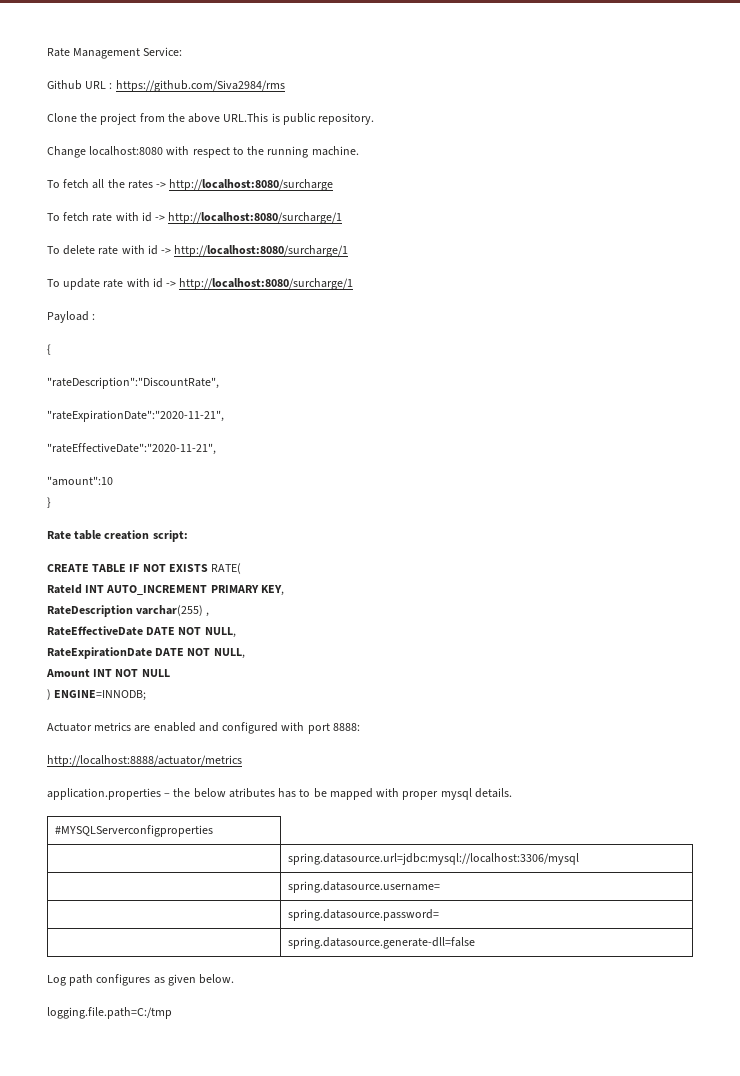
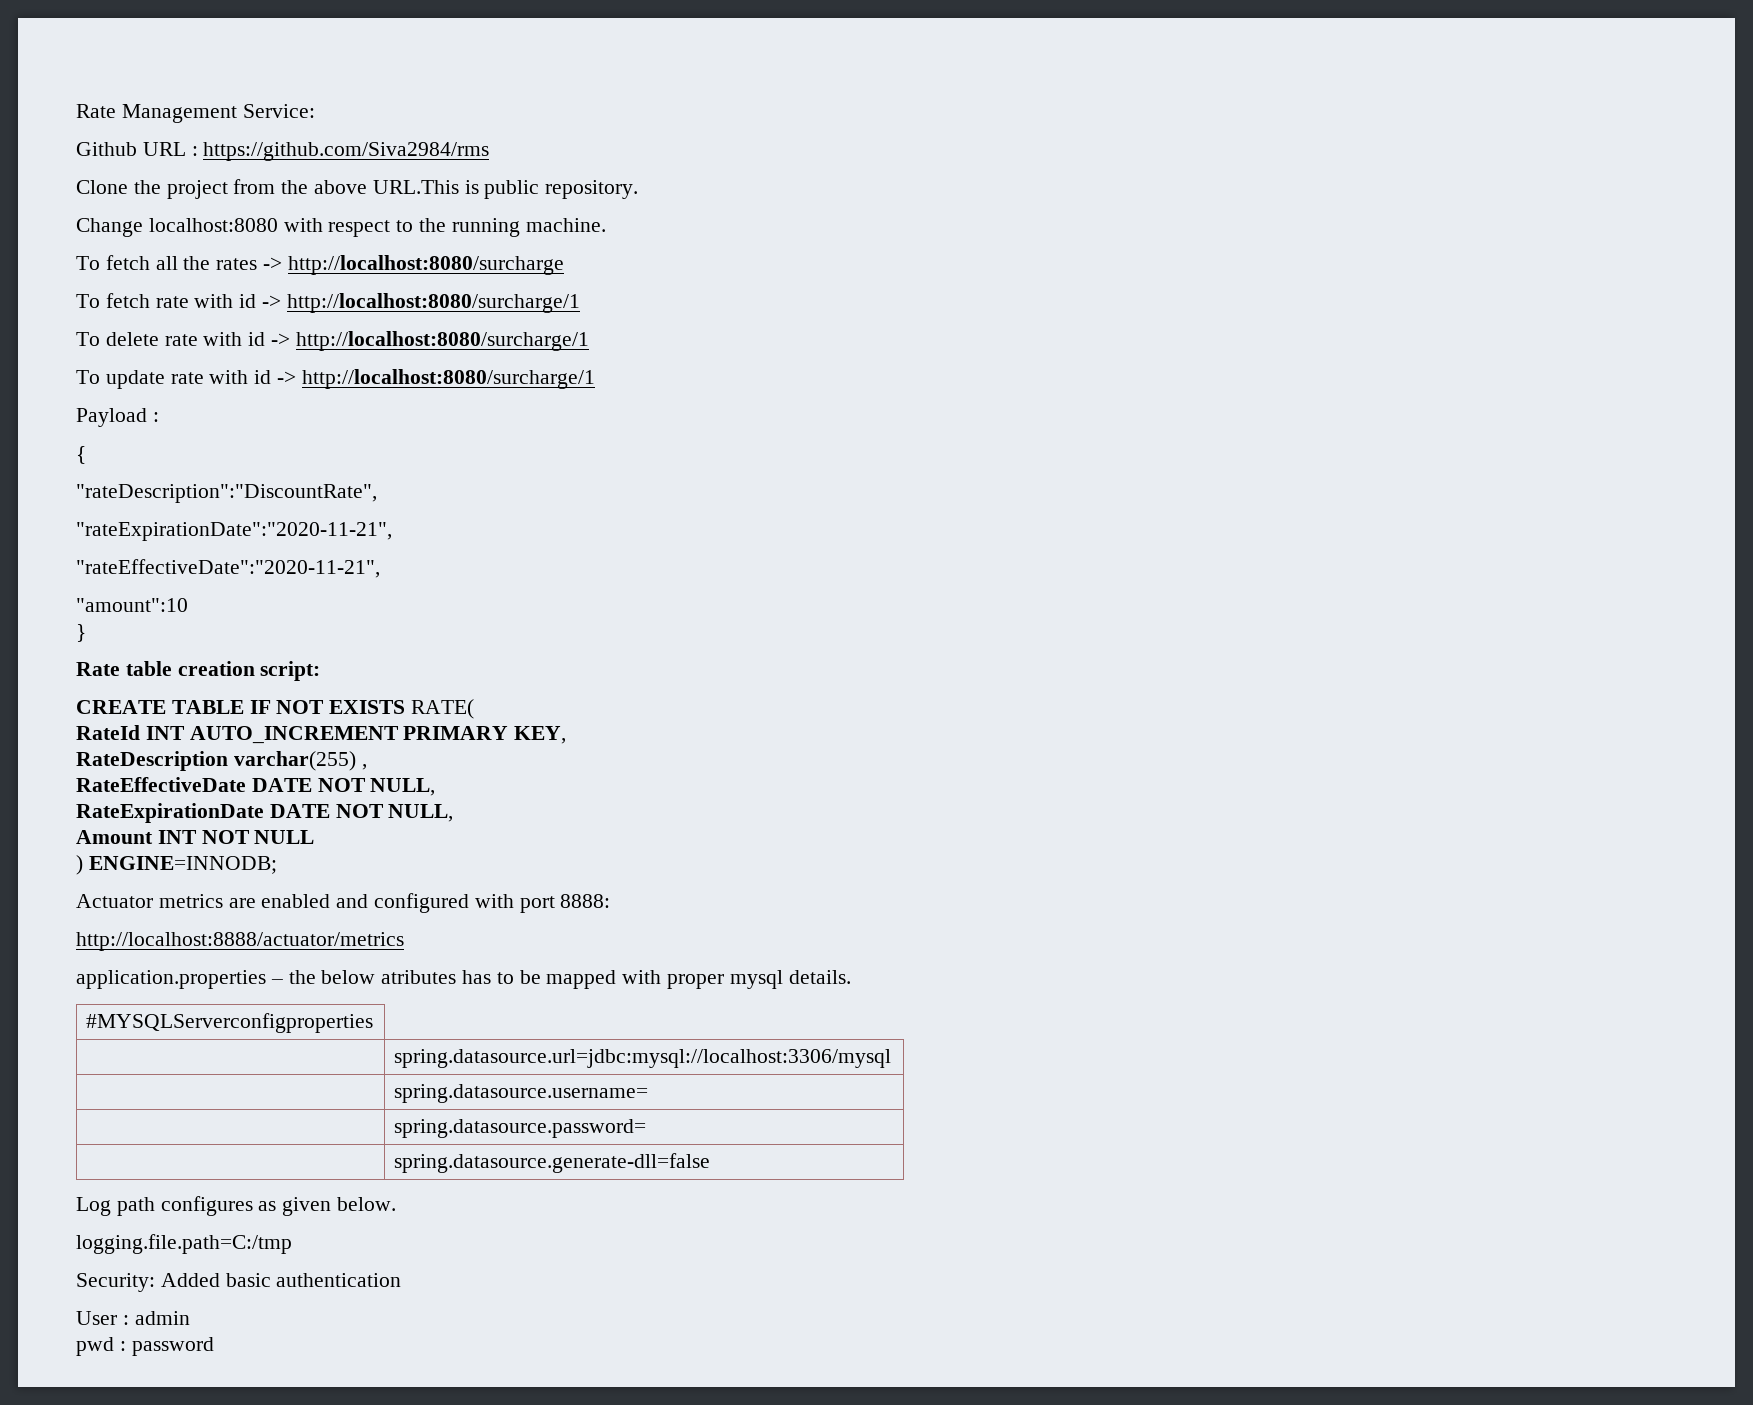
(172, 1013) none -> [76,1273,402,1292] [76,1311,190,1325] [76,1337,214,1356] // Security: Added basic authentication // User : admin // pwd : password

